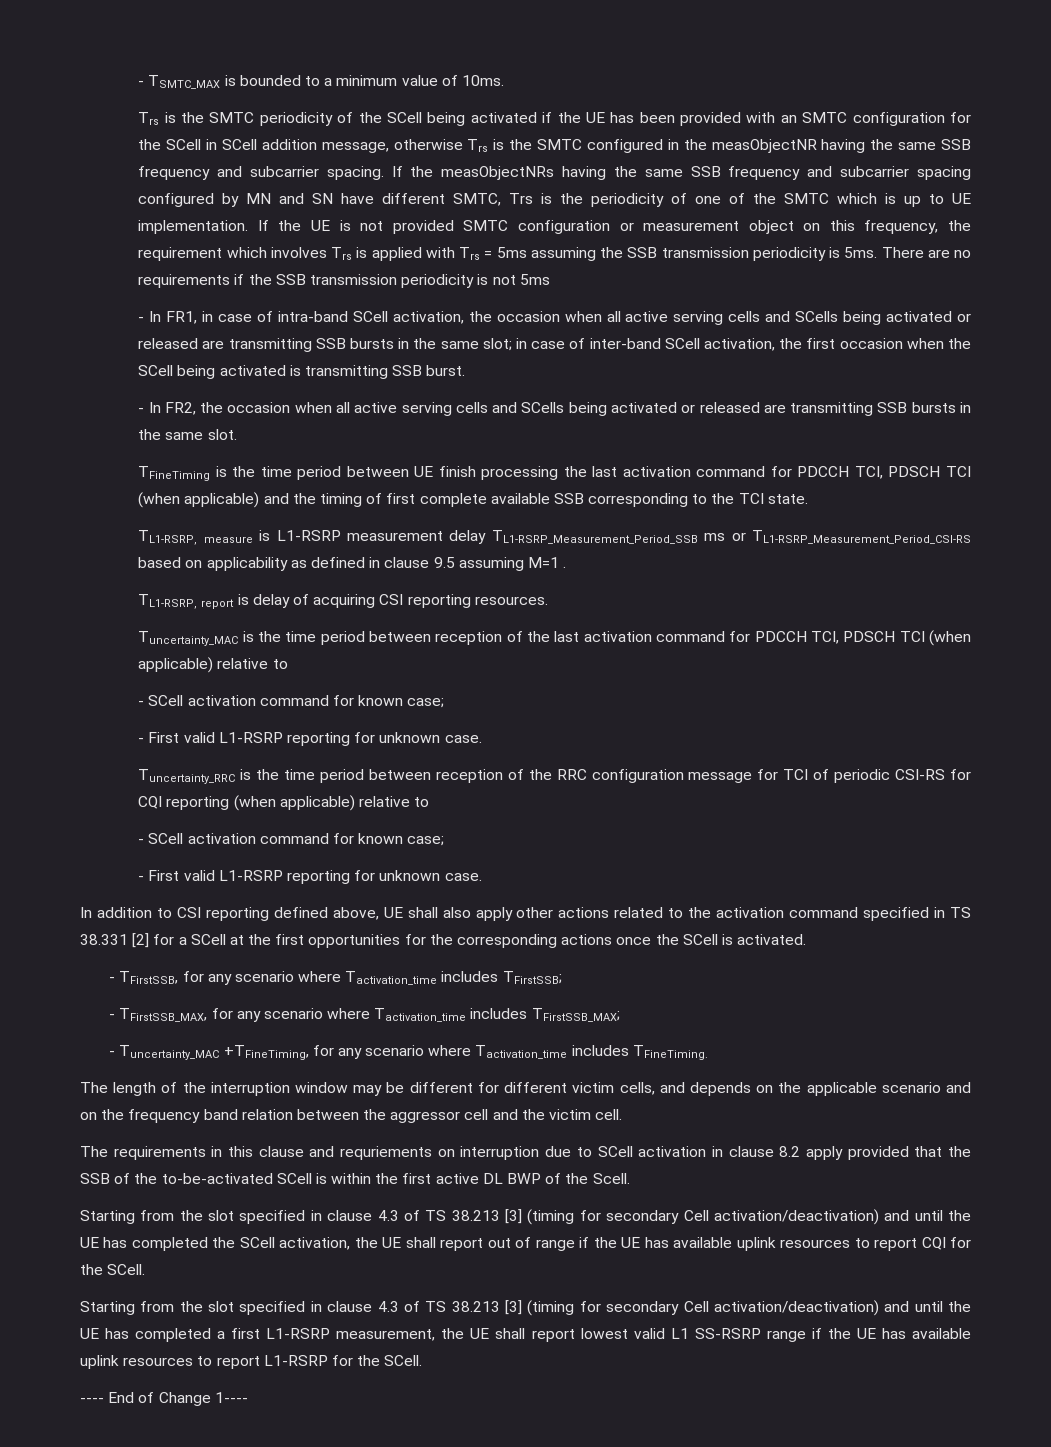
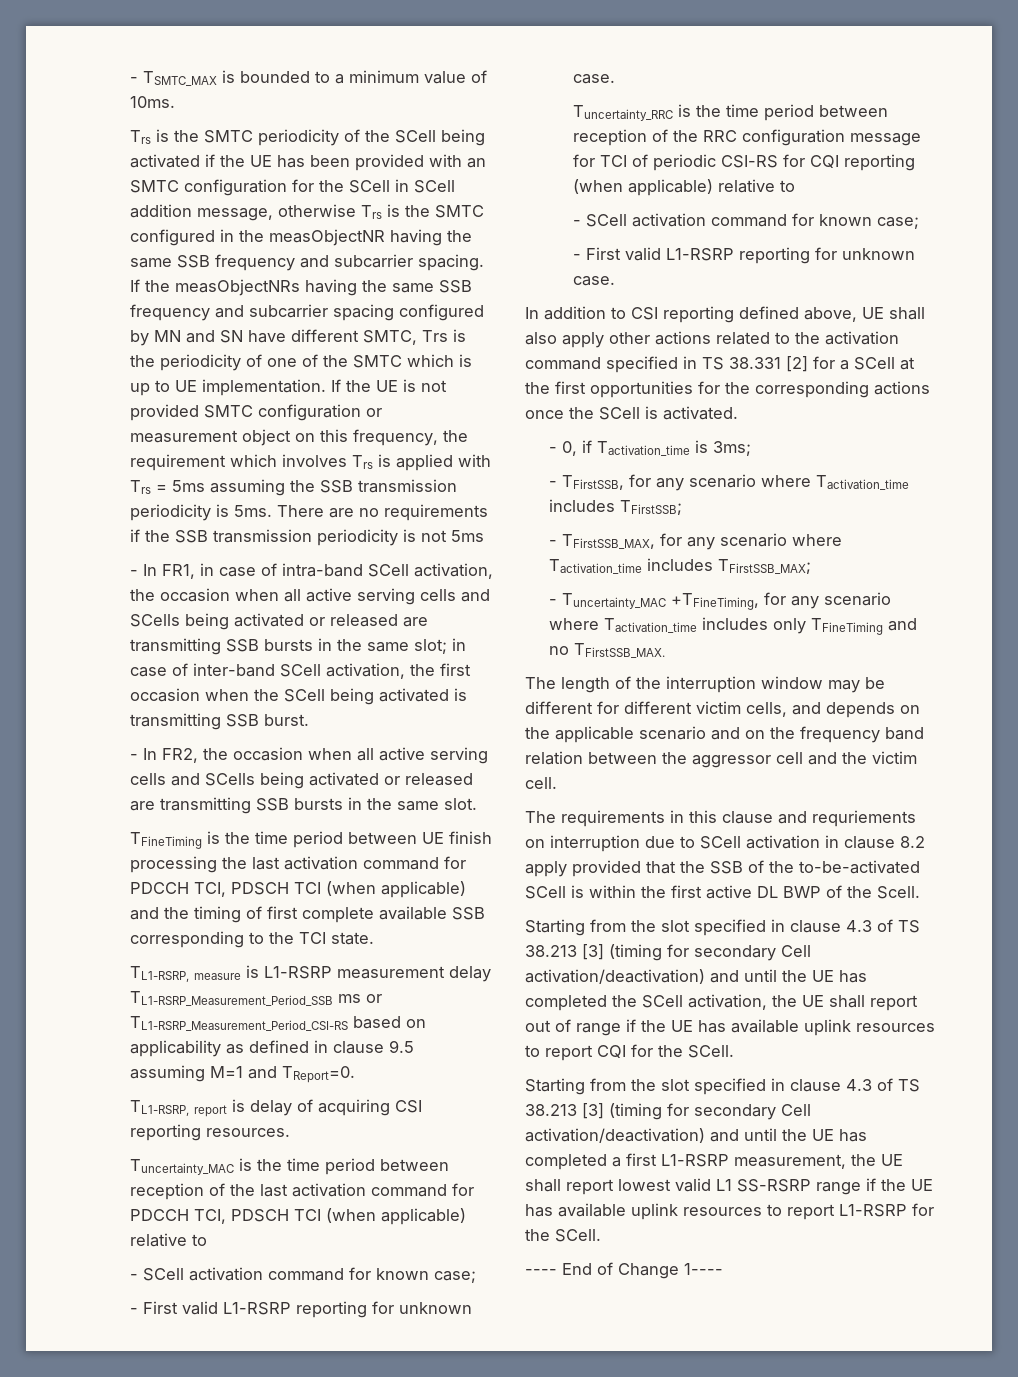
[563,566,567,568] . -> [247,1066,355,1083] and TReport=0.
(807, 939) none -> [548,440,751,456] // - 0, if Tactivation_time is 3ms;
[632,1045,708,1060] TFineTiming. -> [772,618,917,635] [548,643,665,658] only TFineTiming and no TFirstSSB_MAX.

